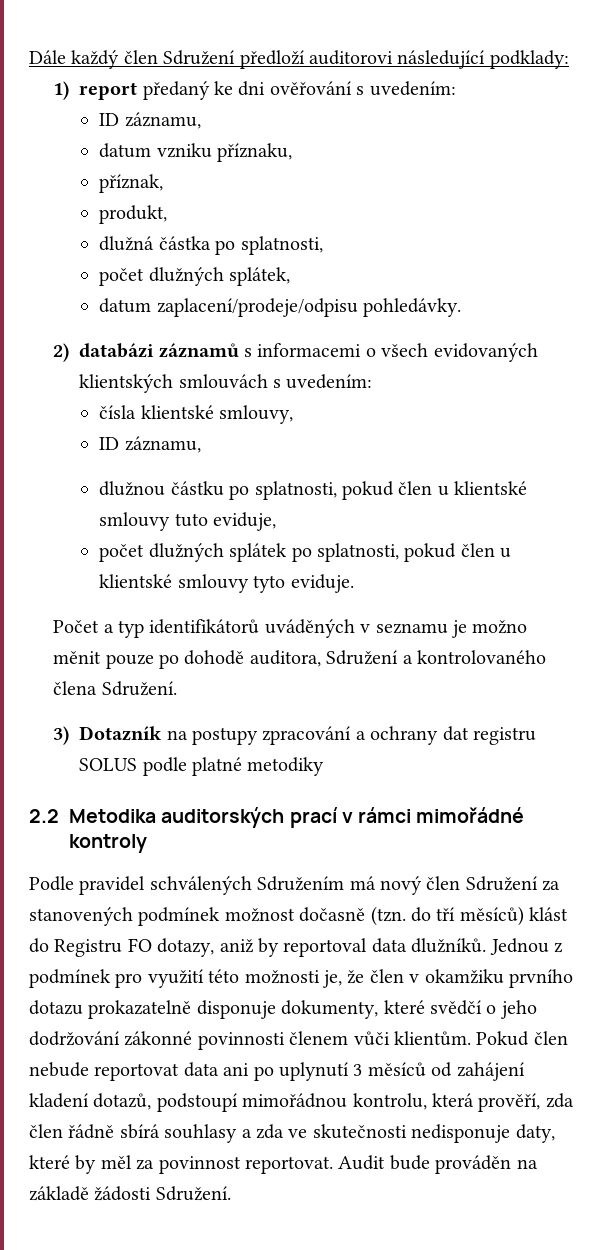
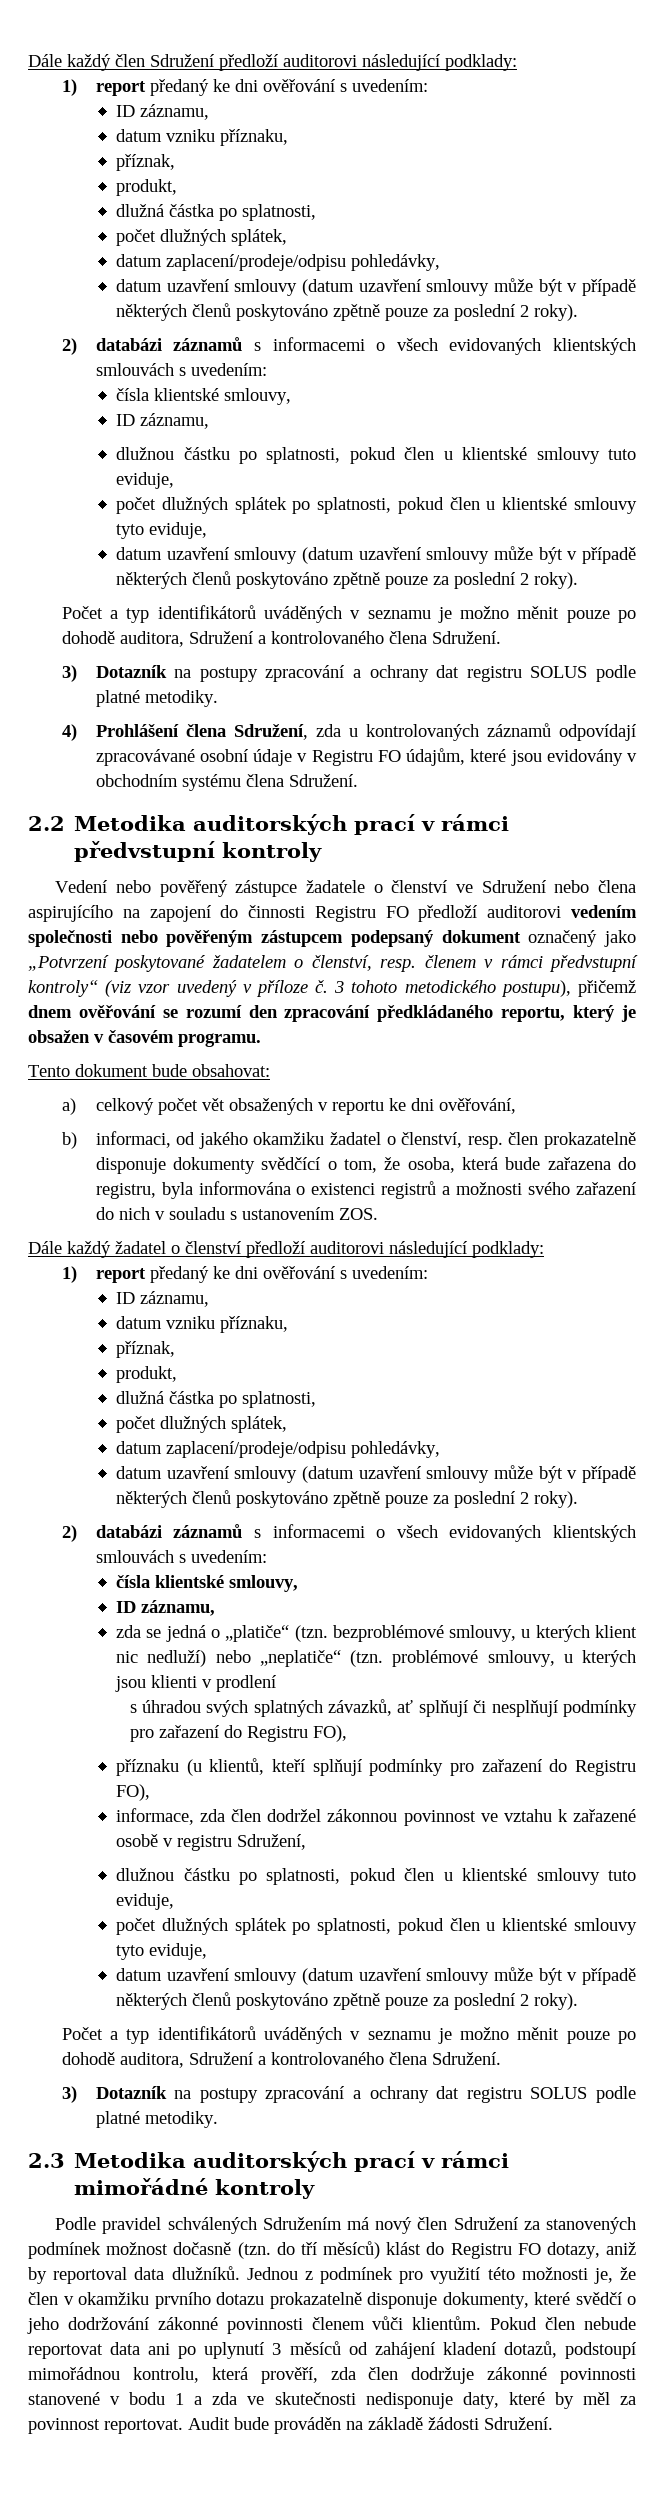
[363,298,462,317] pohledávky. -> [351,254,441,271] [116,278,637,296] [116,303,579,321] pohledávky, // datum uzavření smlouvy (datum uzavření smlouvy může být v případě některých členů poskytováno zpětně pouze za poslední 2 roky).
[290,574,354,593] eviduje. -> [149,522,208,539] [116,546,637,564] [116,571,579,589] eviduje, // datum uzavření smlouvy (datum uzavření smlouvy může být v případě některých členů poskytováno zpětně pouze za poslední 2 roky).
[247,757,325,776] [29,809,59,823] metodiky // 2.2 -> [144,690,218,707] [61,723,637,741] [95,748,637,766] [95,774,358,791] [28,814,510,835] [74,841,323,862] [55,880,636,897] [28,905,637,922] [28,930,636,947] [28,955,639,972] [28,980,636,997] [28,1005,637,1022] [28,1030,261,1047] [28,1064,270,1077] [61,1098,516,1115] [61,1131,636,1149] [95,1157,636,1174] [95,1181,636,1199] [95,1207,378,1220] [28,1241,544,1258] [61,1266,428,1283] [116,1291,210,1307] [116,1316,289,1333] [116,1341,176,1358] [116,1366,178,1383] [116,1391,317,1408] [116,1416,288,1433] [116,1441,441,1458] [116,1465,637,1483] [116,1490,579,1508] [61,1524,636,1542] [95,1550,267,1563] [116,1575,299,1592] [116,1600,216,1616] [116,1625,637,1642] [116,1650,636,1667] [115,1675,277,1692] [129,1699,638,1717] [129,1725,347,1742] [116,1758,637,1776] [116,1784,151,1801] [116,1808,636,1826] [116,1834,307,1851] [116,1868,637,1885] [116,1893,175,1910] [116,1918,637,1935] [116,1943,208,1960] [116,1967,637,1985] [116,1992,579,2010] [61,2026,636,2044] [61,2052,501,2068] [61,2086,636,2103] [95,2111,218,2128] [28,2153,65,2168] metodiky. // 4) Prohlášení člena Sdružení, zda u kontrolovaných záznamů odpovídají zpracovávané osobní údaje v Registru FO údajům, které jsou evidovány v obchodním systému člena Sdružení. // 2.2 Metodika auditorských prací v rámci předvstupní kontroly // Vedení nebo pověřený zástupce žadatele o členství ve Sdružení nebo člena aspirujícího na zapojení do činnosti Registru FO předloží auditorovi vedením společnosti nebo pověřeným zástupcem podepsaný dokument označený jako „Potvrzení poskytované žadatelem o členství, resp. členem v rámci předvstupní kontroly“ (viz vzor uvedený v příloze č. 3 tohoto metodického postupu), přičemž dnem ověřování se rozumí den zpracování předkládaného reportu, který je obsažen v časovém programu. // Tento dokument bude obsahovat: // a) celkový počet vět obsažených v reportu ke dni ověřování, // b) informaci, od jakého okamžiku žadatel o členství, resp. člen prokazatelně disponuje dokumenty svědčící o tom, že osoba, která bude zařazena do registru, byla informována o existenci registrů a možnosti svého zařazení do nich v souladu s ustanovením ZOS. // Dále každý žadatel o členství předloží auditorovi následující podklady: // 1) report předaný ke dni ověřování s uvedením: // ID záznamu, // datum vzniku příznaku, // příznak, // produkt, // dlužná částka po splatnosti, // počet dlužných splátek, // datum zaplacení/prodeje/odpisu pohledávky, // datum uzavření smlouvy (datum uzavření smlouvy může být v případě některých členů poskytováno zpětně pouze za poslední 2 roky). // 2) databázi záznamů s informacemi o všech evidovaných klientských smlouvách s uvedením: // čísla klientské smlouvy, // ID záznamu, // zda se jedná o „platiče“ (tzn. bezproblémové smlouvy, u kterých klient nic nedluží) nebo „neplatiče“ (tzn. problémové smlouvy, u kterých jsou klienti v prodlení // s úhradou svých splatných závazků, ať splňují či nesplňují podmínky pro zařazení do Registru FO), // příznaku (u klientů, kteří splňují podmínky pro zařazení do Registru FO), // informace, zda člen dodržel zákonnou povinnost ve vztahu k zařazené osobě v registru Sdružení, // dlužnou částku po splatnosti, pokud člen u klientské smlouvy tuto eviduje, // počet dlužných splátek po splatnosti, pokud člen u klientské smlouvy tyto eviduje, // datum uzavření smlouvy (datum uzavření smlouvy může být v případě některých členů poskytováno zpětně pouze za poslední 2 roky). // Počet a typ identifikátorů uváděných v seznamu je možno měnit pouze po dohodě auditora, Sdružení a kontrolovaného člena Sdružení. // 3) Dotazník na postupy zpracování a ochrany dat registru SOLUS podle platné metodiky. // 2.3
[68,1124,238,1143] řádně sbírá souhlasy -> [411,2367,636,2384] [28,2392,185,2405] dodržuje zákonné povinnosti stanovené v bodu 1

